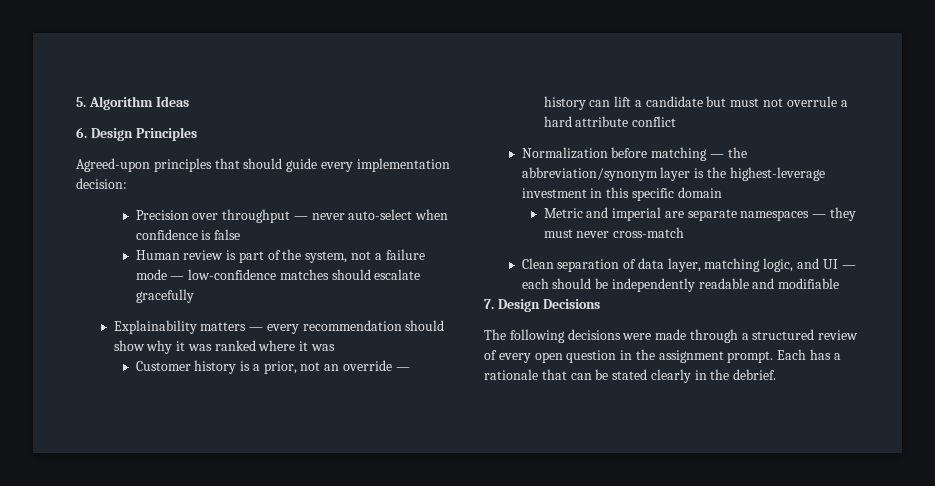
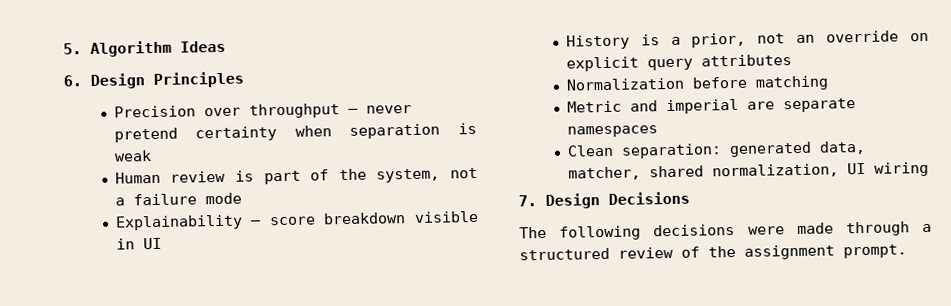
[76,158,450,172] [76,178,127,189] // Agreed-upon principles that should guide every implementation decision: -> (244, 79) none
[348,209,449,220] [135,229,241,240] auto-select when confidence is false -> [113,122,477,143] [113,150,152,162] pretend certainty when separation is weak
[170,269,421,280] [135,289,194,303] [113,320,445,334] [113,340,335,354] [135,360,237,374] — low-confidence matches should escalate gracefully // Explainability matters — every recommendation should show why it was ranked where it was // Customer history -> [114,210,479,231] [115,237,162,250] [565,34,630,50] // Explainability — score breakdown visible in UI // History
[395,367,410,371] [543,96,848,110] [543,116,677,127] [521,147,747,161] [521,167,825,181] [521,187,722,201] — history can lift a candidate but must not overrule a hard attribute conflict // Normalization before matching — the abbreviation/synonym layer is the highest-leverage investment in this specific domain -> [910,32,929,42] [565,54,792,72] [565,75,829,91] on explicit query attributes // Normalization before matching
[812,207,857,221] [543,227,685,238] [521,258,856,272] [521,278,840,292] — they must never cross-match // Clean separation of data layer, matching logic, and UI — each should be independently readable and modifiable -> [566,140,866,159] [567,161,929,181] // Clean separation: generated data, matcher, shared normalization, UI wiring
[498,349,841,363] [484,369,777,383] every open question in the assignment prompt. Each has a rationale that can be stated clearly in the debrief. -> [708,244,907,260] the assignment prompt.

